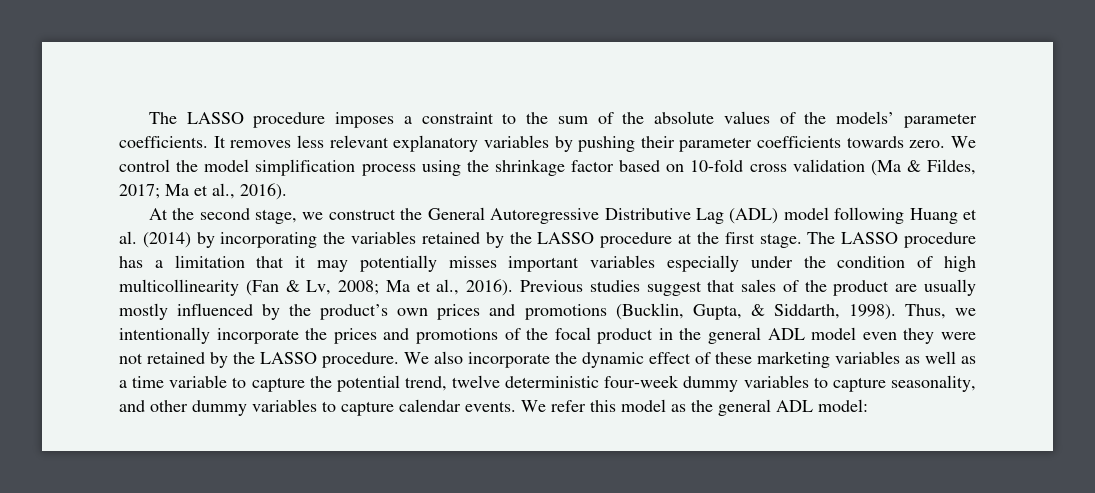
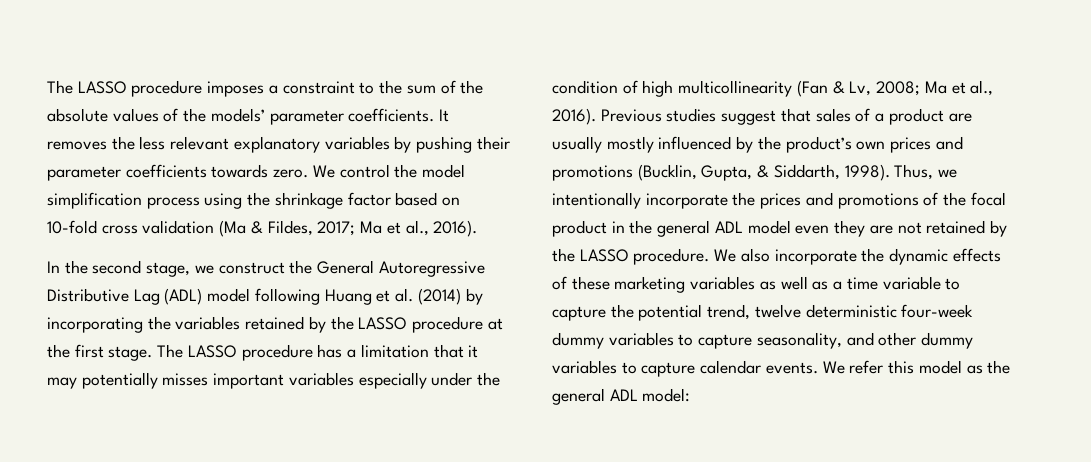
(292, 144) none -> [111,136,135,150] the
[148,208,168,220] At -> [47,261,60,273] In
[804,280,827,292] the -> [875,113,885,122] a
[941,332,977,340] were -> [869,225,893,234] are
[649,352,691,364] effect -> [952,248,1001,262] effects

